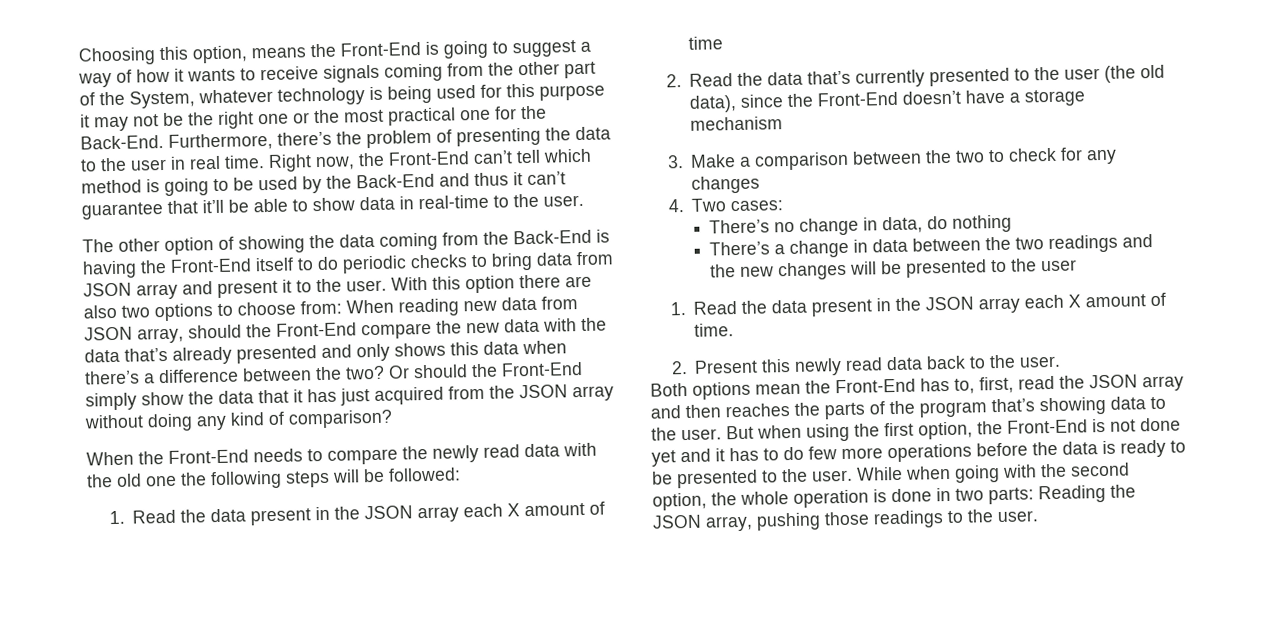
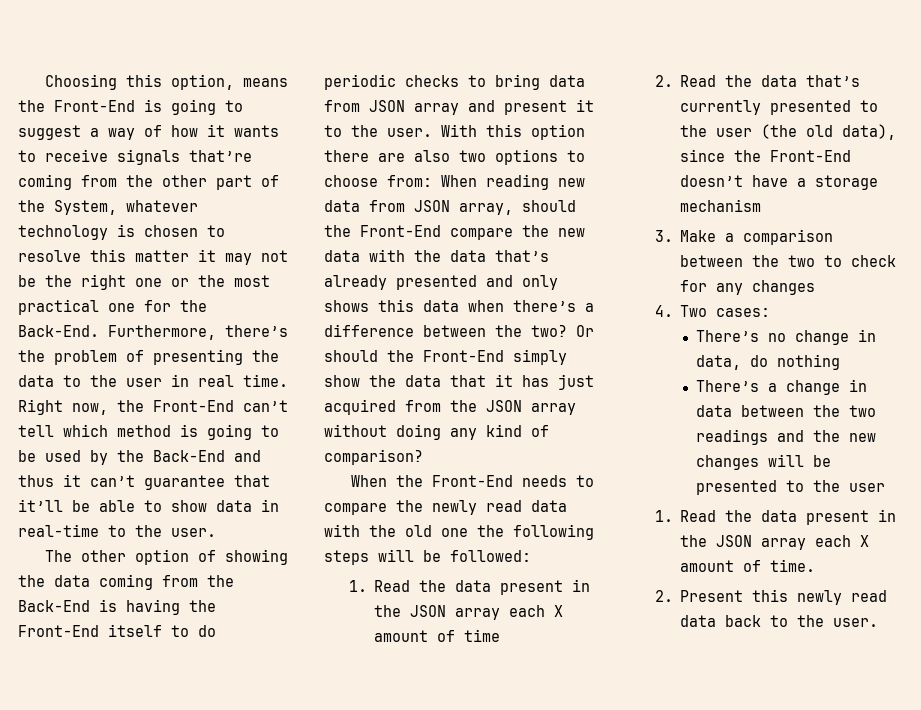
(380, 73) none -> [189,150,252,162] that’re
[387,83,605,104] being used for this purpose -> [144,225,225,237] [18,249,189,262] chosen to resolve this matter
[650,374,1184,400] [650,396,1166,420] [651,417,1181,442] [651,439,1186,467] [652,462,1130,489] [652,484,1136,511] [652,509,1039,532] // Both options mean the Front-End has to, first, read the JSON array and then reaches the parts of the program that’s showing data to the user. But when using the first option, the Front-End is not done yet and it has to do few more operations before the data is ready to be presented to the user. While when going with the second option, the whole operation is done in two parts: Reading the JSON array, pushing those readings to the user. -> (879, 622) none

